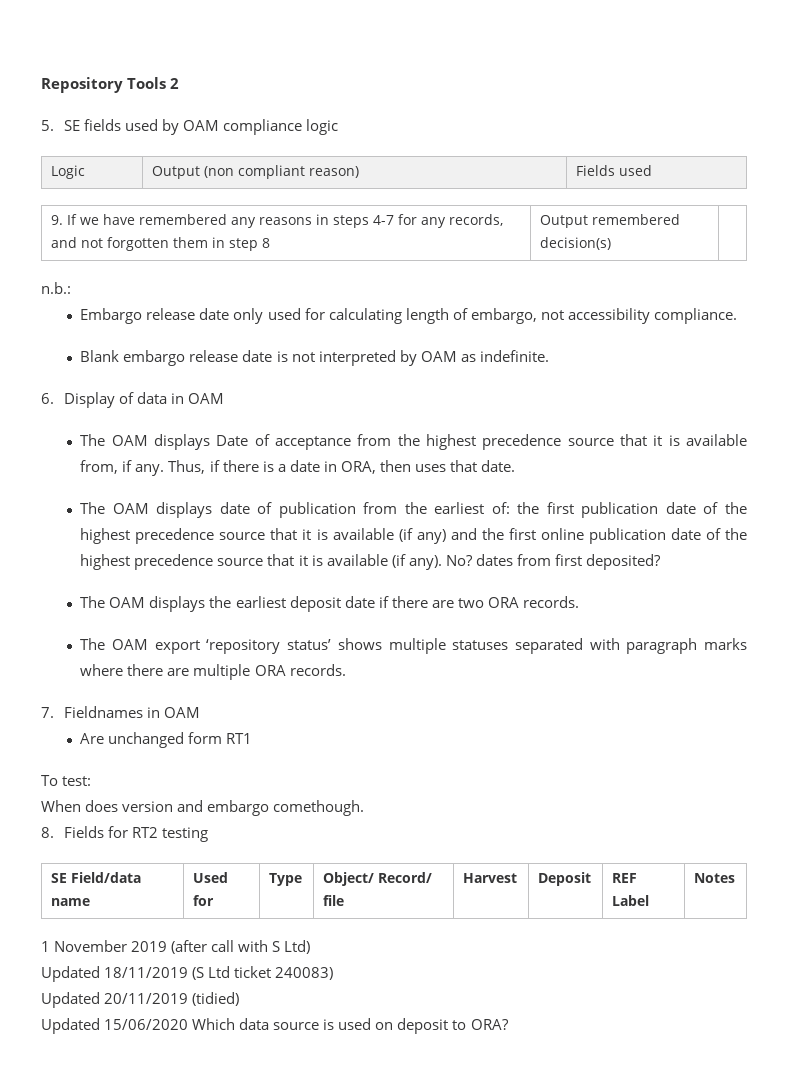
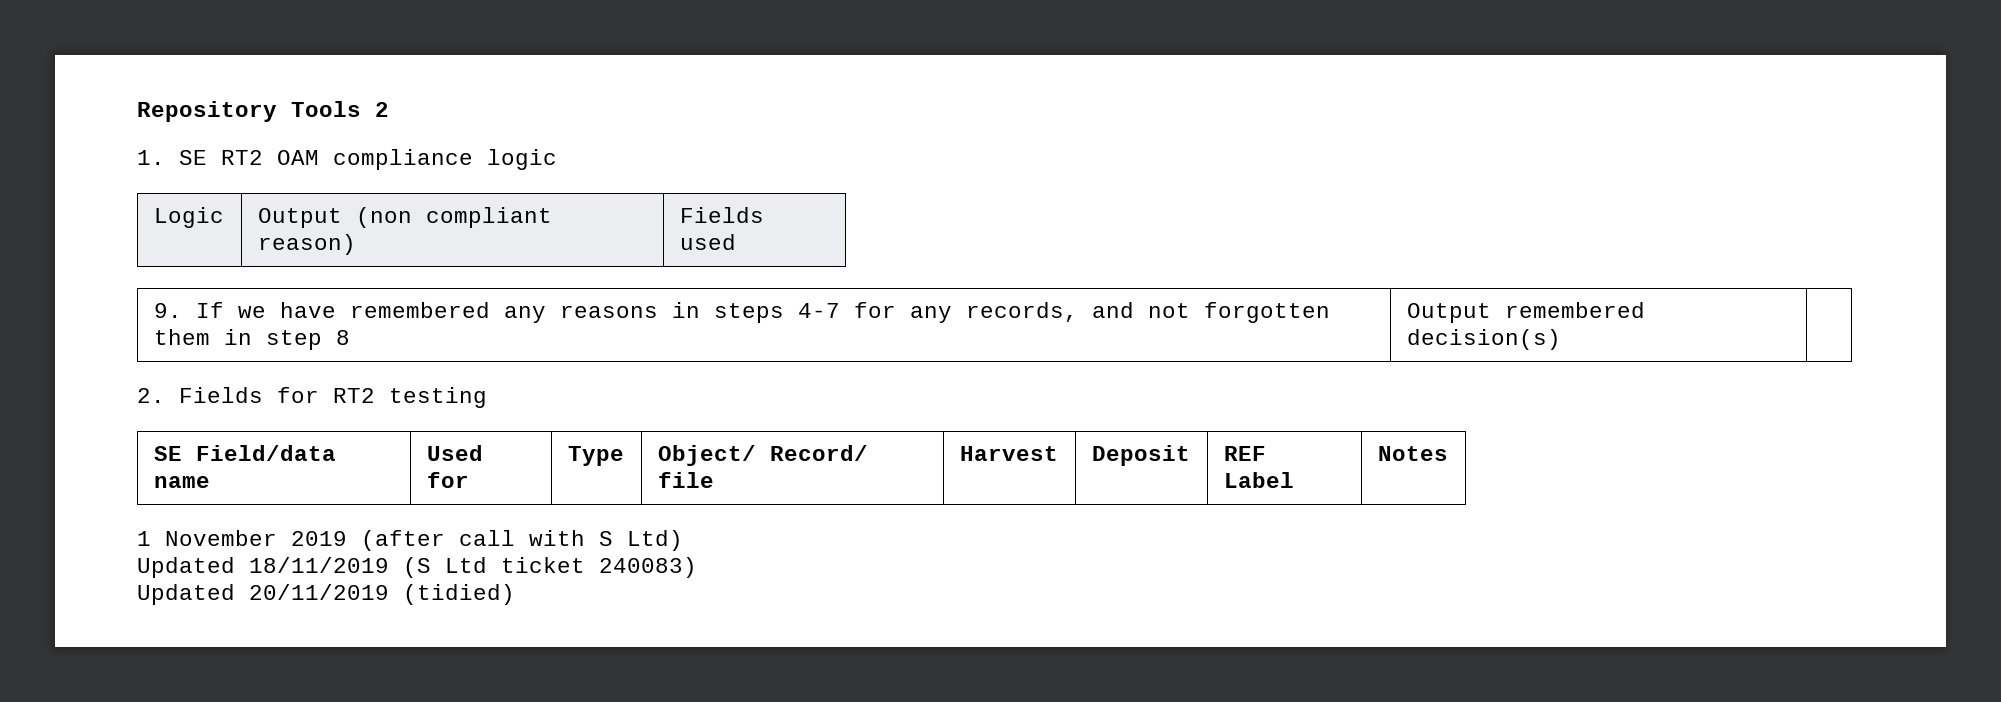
[41,119,179,135] 5. SE fields used by -> [137,150,264,165] 1. SE RT2
[41,282,71,294] [80,308,737,324] [80,350,549,366] [41,392,225,408] [80,434,748,450] [80,460,516,476] [80,502,747,518] [80,528,747,544] [80,554,661,570] [80,596,579,612] [80,638,747,654] [80,664,346,680] [41,706,200,718] [80,732,253,748] [41,775,92,786] [41,800,365,816] [41,827,54,838] n.b.: // Embargo release date only used for calculating length of embargo, not accessibility compliance. // Blank embargo release date is not interpreted by OAM as indefinite. // 6. Display of data in OAM // The OAM displays Date of acceptance from the highest precedence source that it is available from, if any. Thus, if there is a date in ORA, then uses that date. // The OAM displays date of publication from the earliest of: the first publication date of the highest precedence source that it is available (if any) and the first online publication date of the highest precedence source that it is available (if any). No? dates from first deposited? // The OAM displays the earliest deposit date if there are two ORA records. // The OAM export ‘repository status’ shows multiple statuses separated with paragraph marks where there are multiple ORA records. // 7. Fieldnames in OAM // Are unchanged form RT1 // To test: // When does version and embargo comethough. // 8. -> [137,388,165,403] 2.
[41,1018,509,1034] // Updated 15/06/2020 Which data source is used on deposit to ORA? -> (515, 594) none

